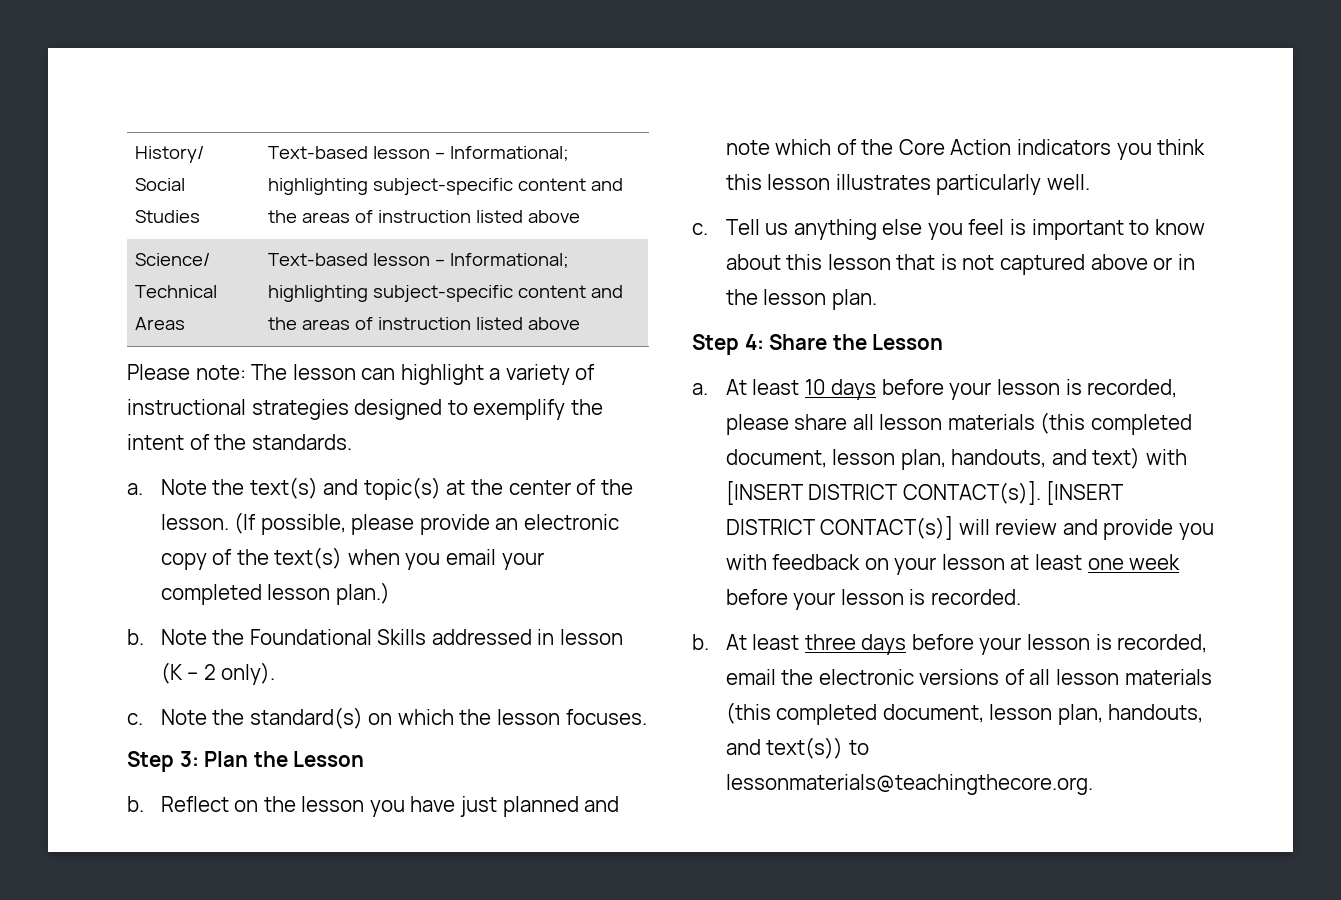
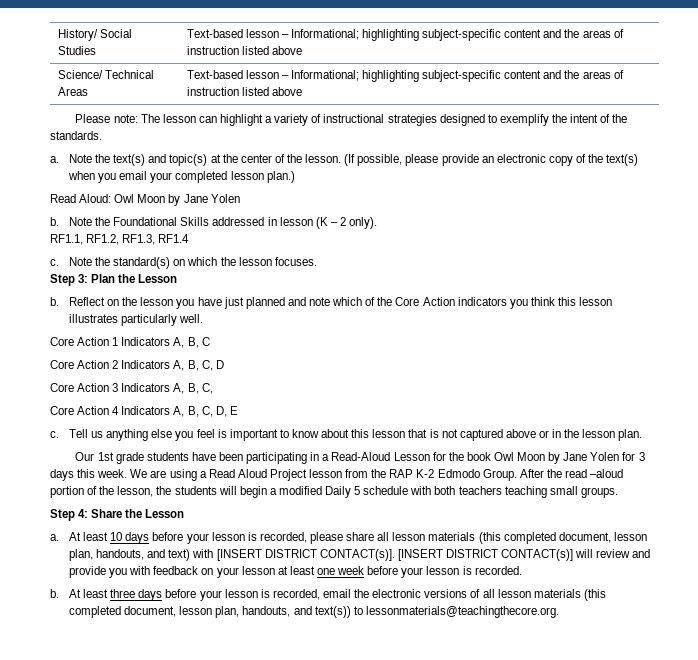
(390, 593) none -> [50,194,240,206] // Read Aloud: Owl Moon by Jane Yolen
(276, 673) none -> [50,234,190,245] // RF1.1, RF1.2, RF1.3, RF1.4
(1090, 182) none -> [50,337,210,348] [50,360,224,371] [50,383,213,394] [50,406,238,417] // Core Action 1 Indicators A, B, C // Core Action 2 Indicators A, B, C, D // Core Action 3 Indicators A, B, C, // Core Action 4 Indicators A, B, C, D, E
(877, 299) none -> [75,452,645,464] [50,469,624,481] [50,486,618,498] // Our 1st grade students have been participating in a Read-Aloud Lesson for the book Owl Moon by Jane Yolen for 3 days this week. We are using a Read Aloud Project lesson from the RAP K-2 Edmodo Group. After the read –aloud portion of the lesson, the students will begin a modified Daily 5 schedule with both teachers teaching small groups.

